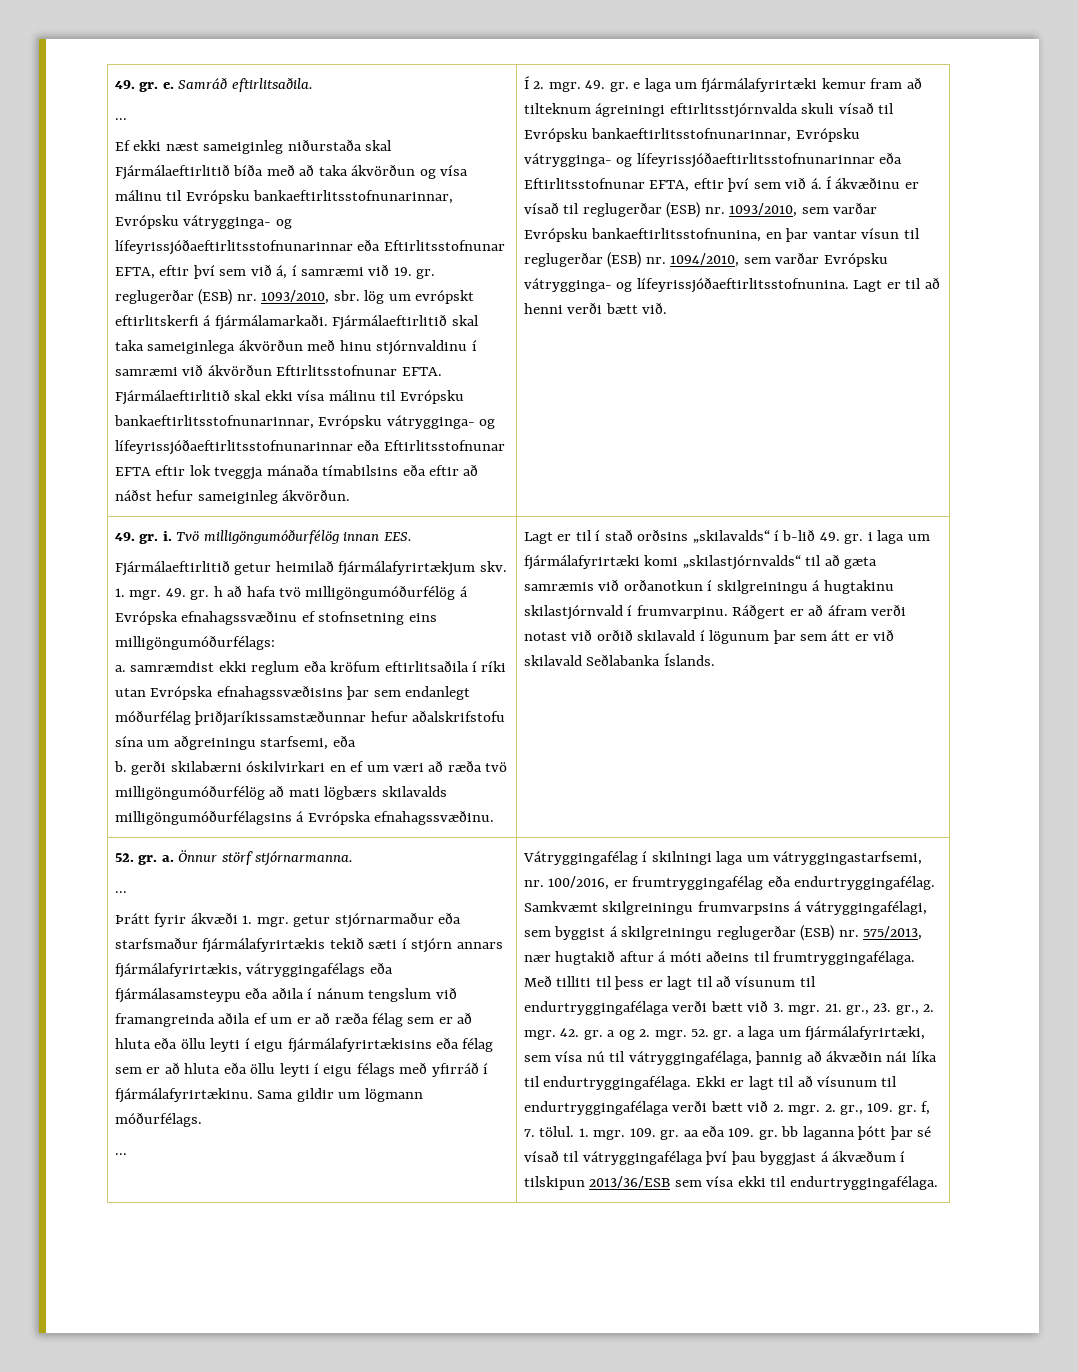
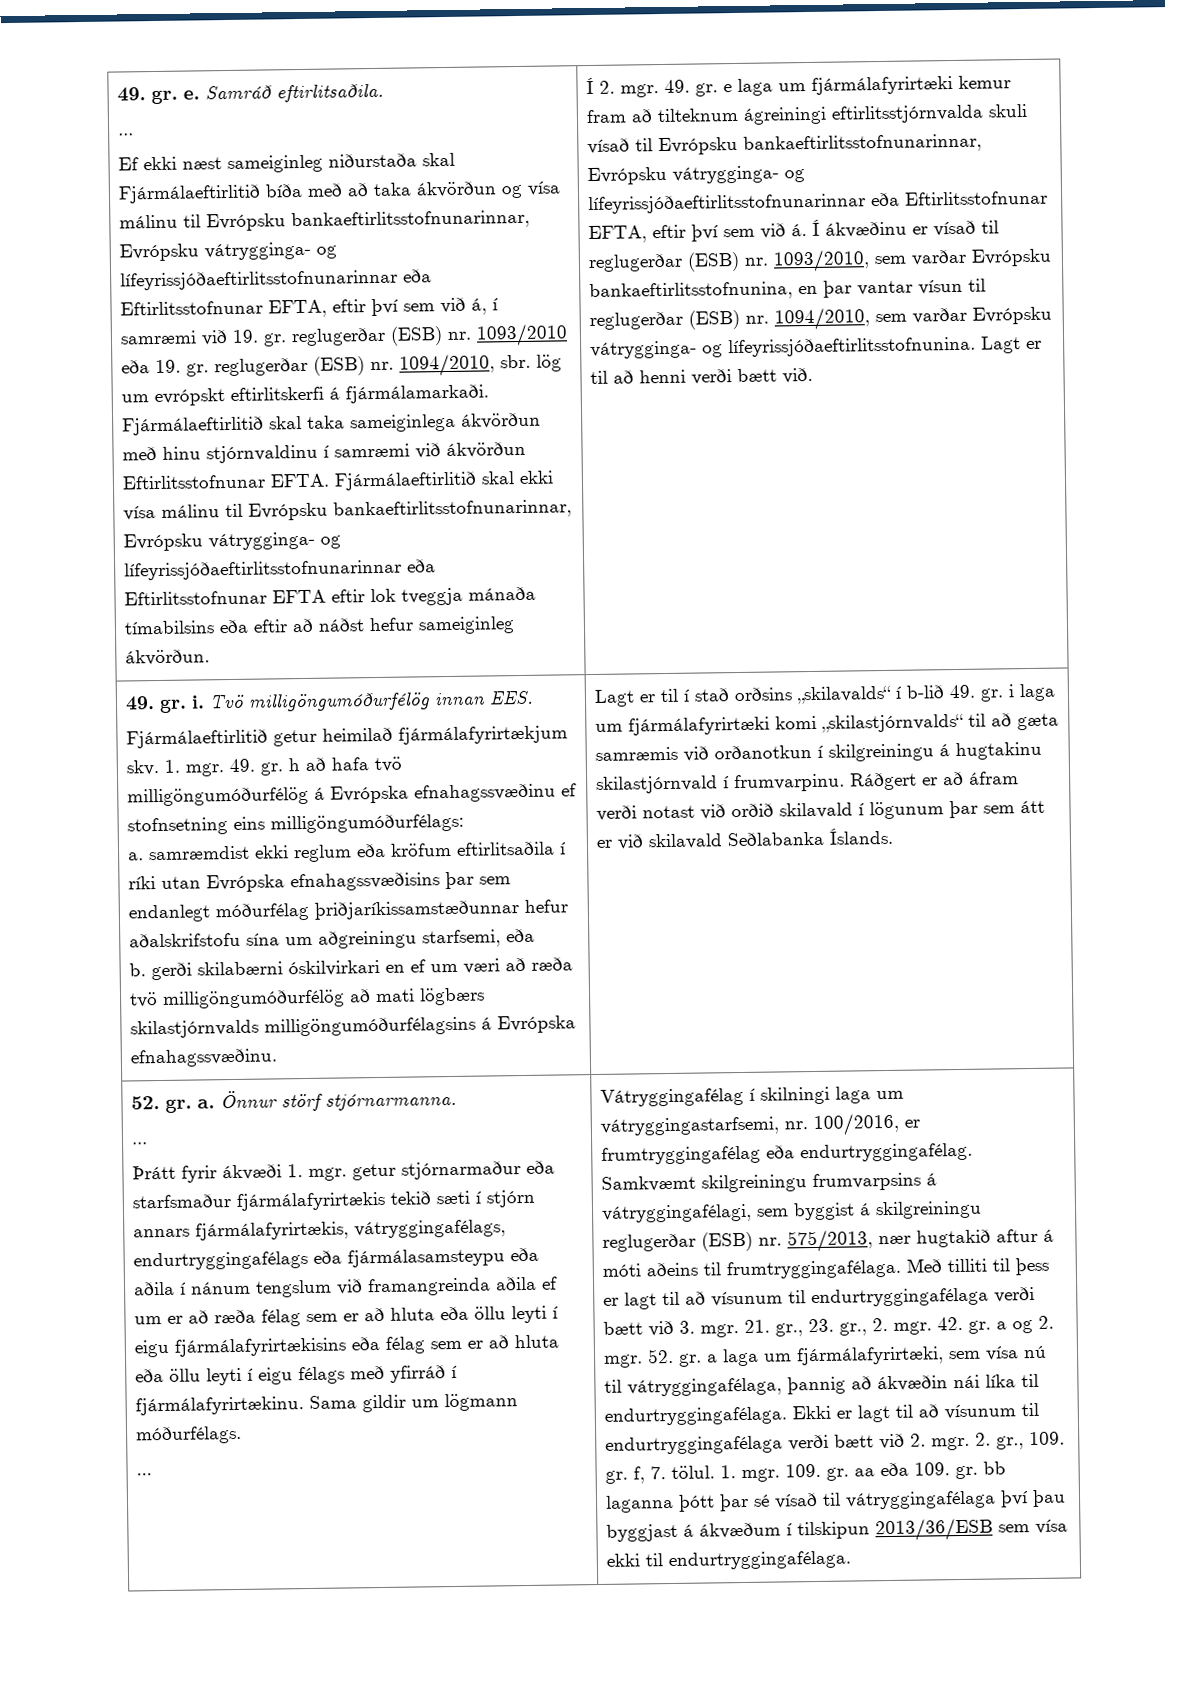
[261,290,330,304] 1093/2010, -> [476,323,569,347] [121,353,496,377] 1093/2010 eða 19. gr. reglugerðar (ESB) nr. 1094/2010,
[381,786,447,797] skilavalds -> [130,1019,260,1039] skilastjórnvalds
[246,963,366,977] vátryggingafélags -> [354,1219,507,1239] [133,1250,309,1271] vátryggingafélags, endurtryggingafélags

